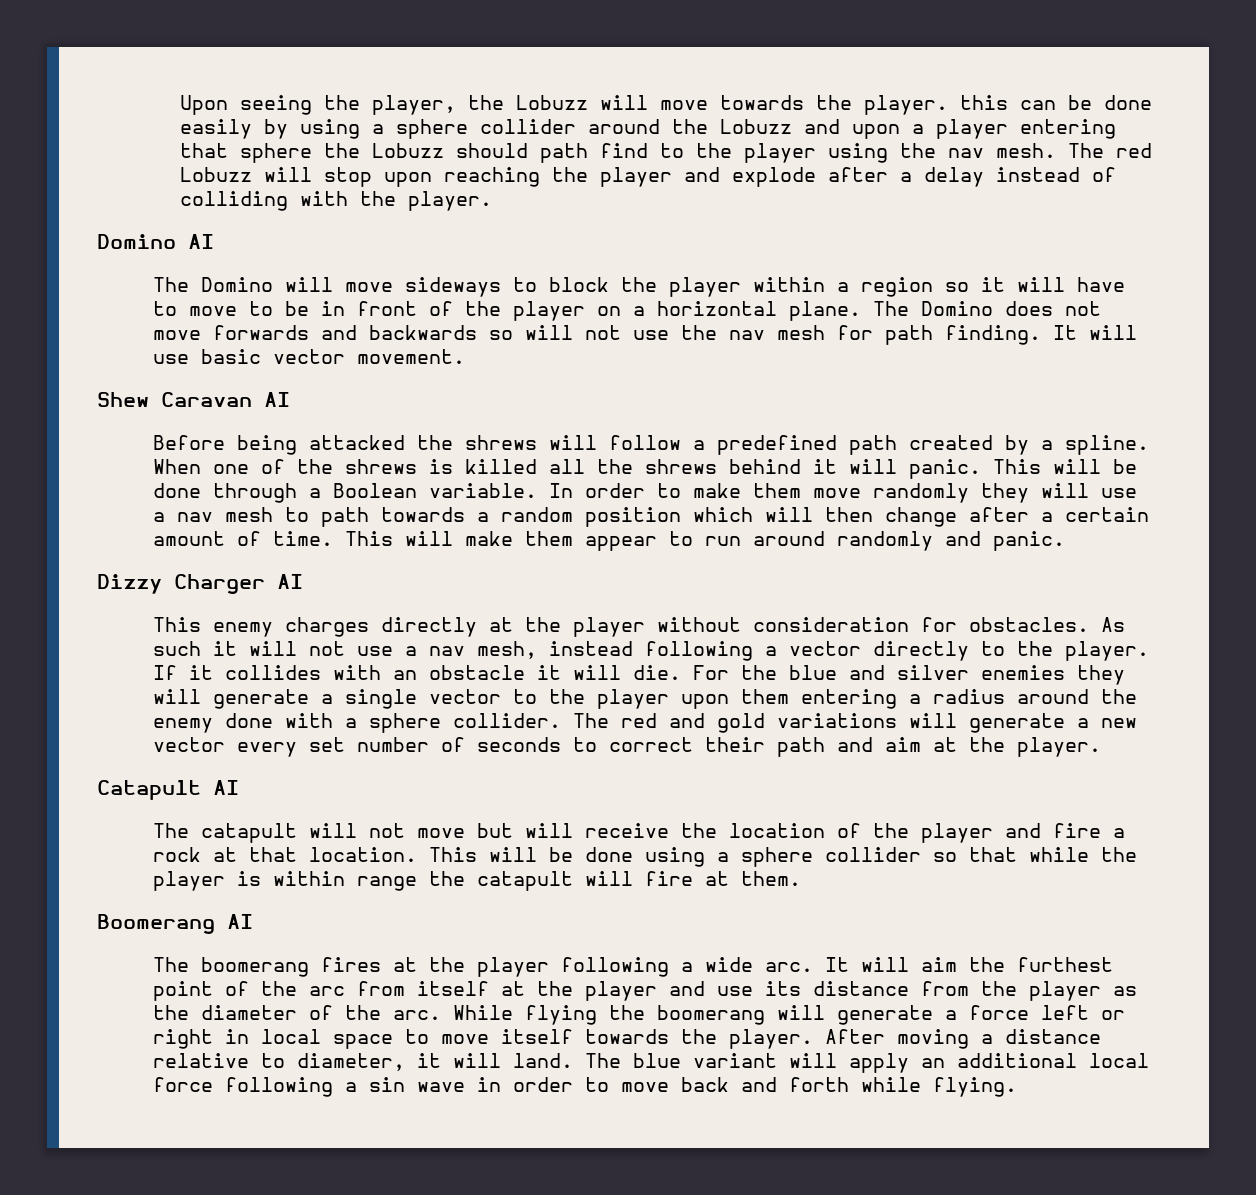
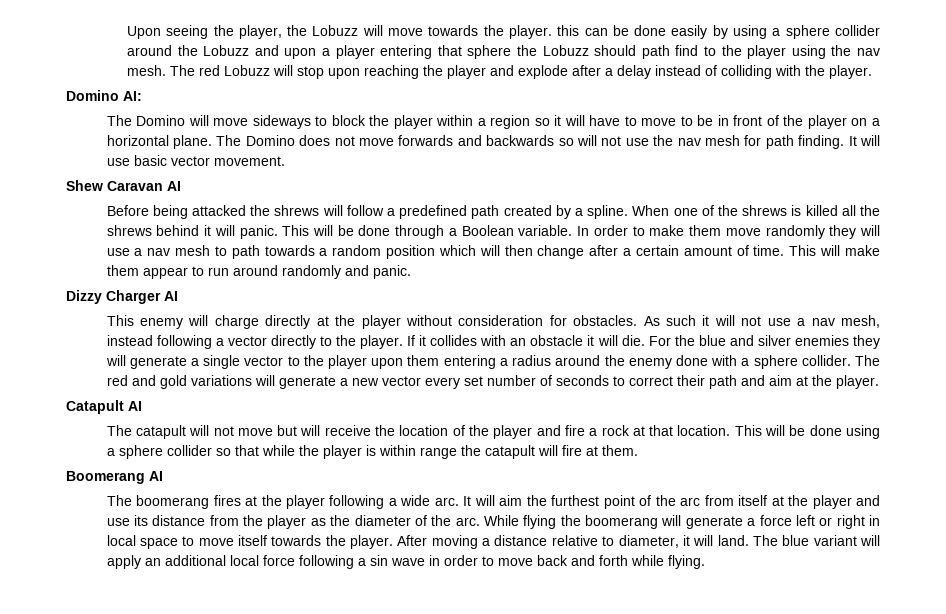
[188,234,214,249] AI -> [123,91,142,101] AI:
[284,617,369,637] charges -> [188,315,259,329] will charge

